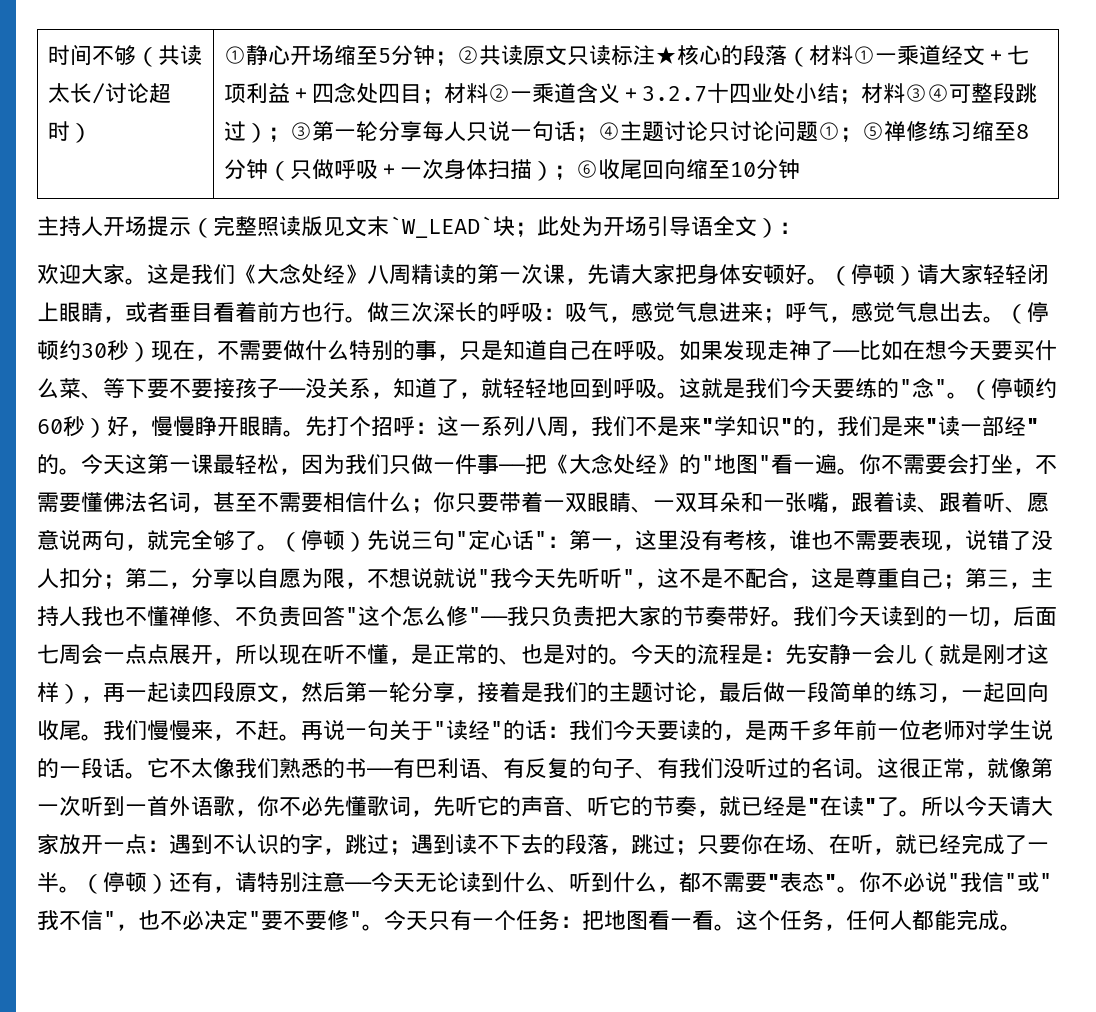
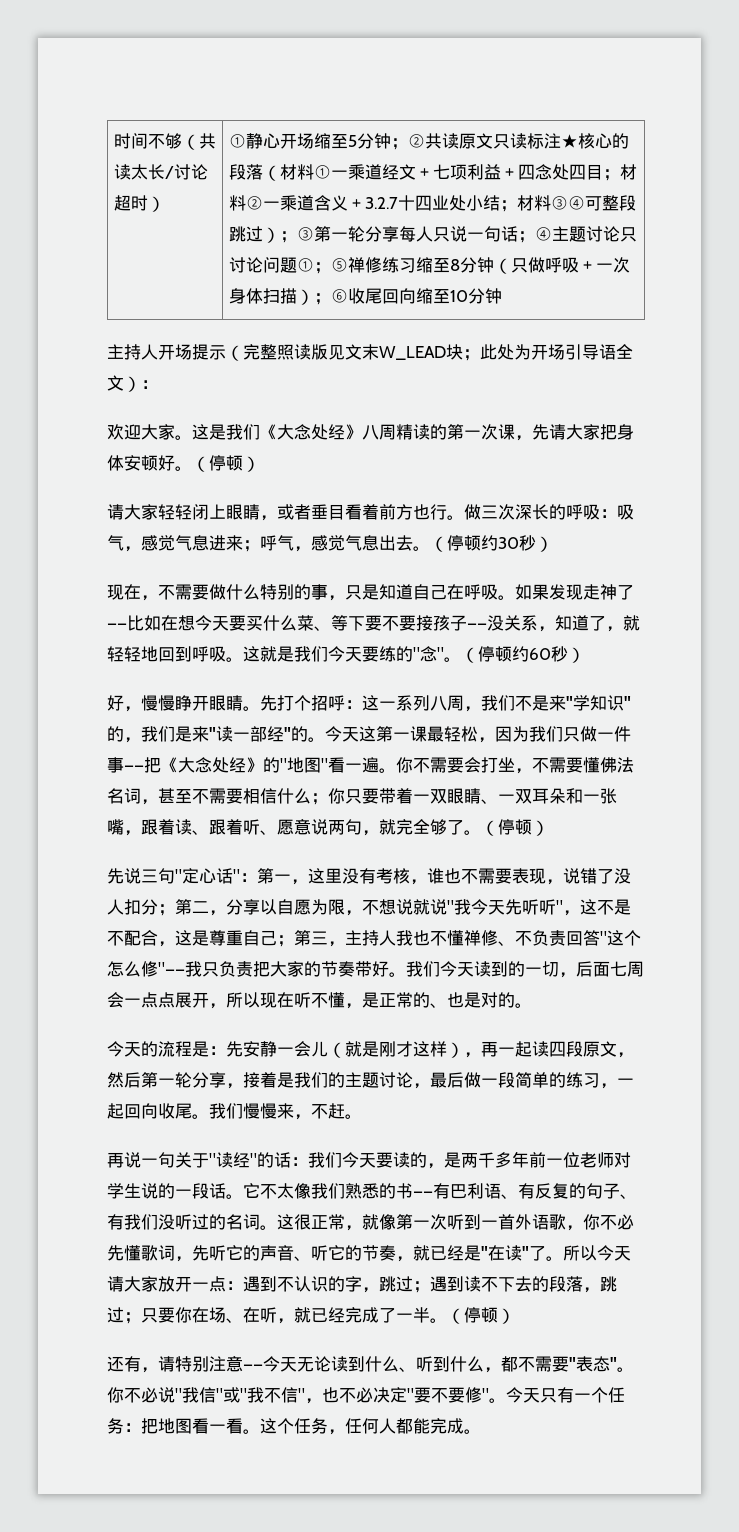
[389,216,493,238] `W_LEAD` -> [379,346,446,360] W_LEAD
(917, 276) none -> (260, 464) //
(151, 352) none -> (553, 544) //
(107, 428) none -> (585, 655) //
(367, 542) none -> (549, 828) //
(631, 661) none -> (532, 1005) //
(301, 737) none -> (362, 1116) //
(169, 884) none -> (515, 1316) //

